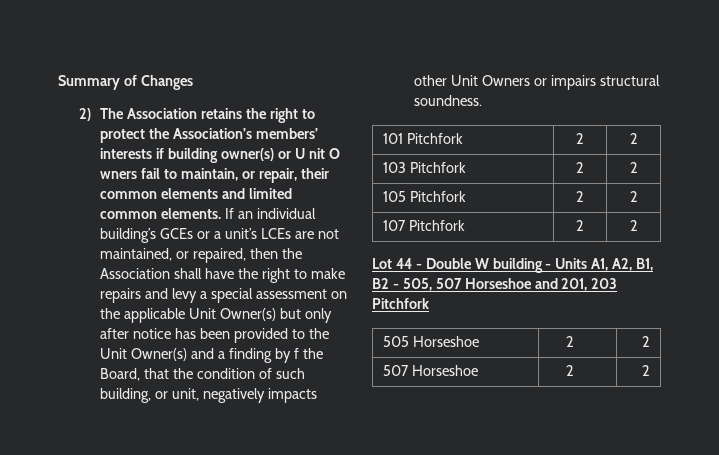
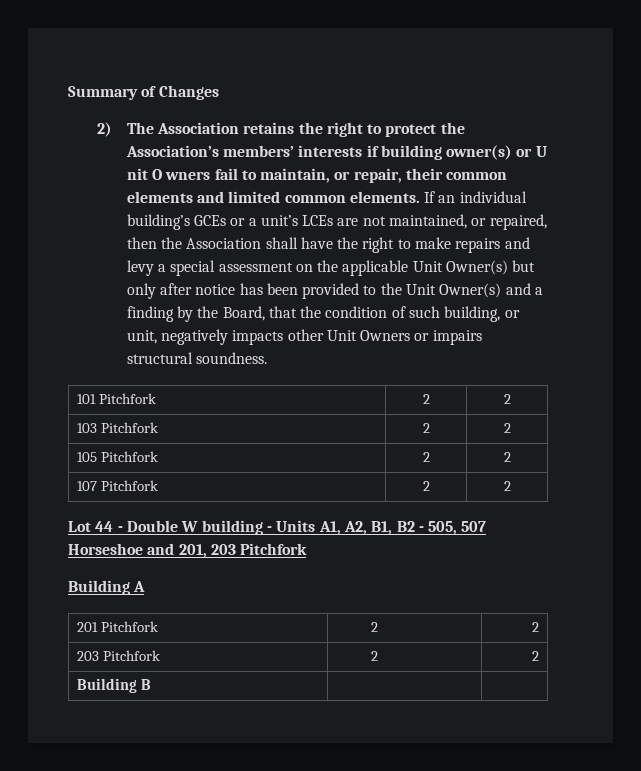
[293,348,299,359] f -> (193, 314) none
[383,336,480,347] [566,336,575,347] [641,336,650,347] [383,365,479,376] [566,365,575,376] [641,365,650,376] // 505 Horseshoe | 2 | 2 // 507 Horseshoe | 2 | 2 -> [68,580,146,595] [76,621,158,632] [370,622,378,632] [532,622,540,632] [76,650,160,661] [370,651,378,661] [532,651,540,661] [76,678,151,693] // Building A // 201 Pitchfork | 2 | 2 // 203 Pitchfork | 2 | 2 // Building B | |

